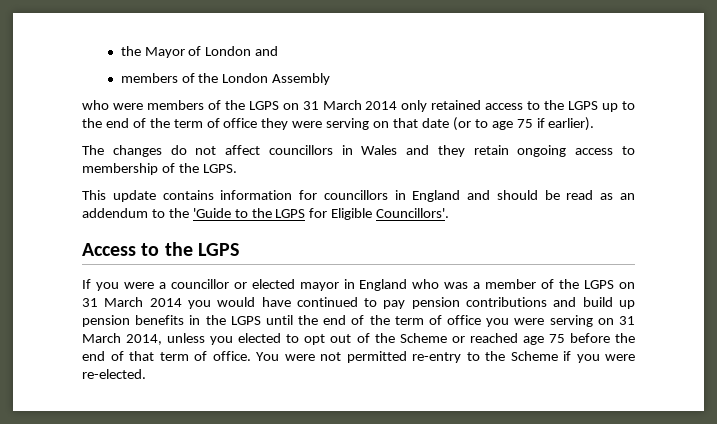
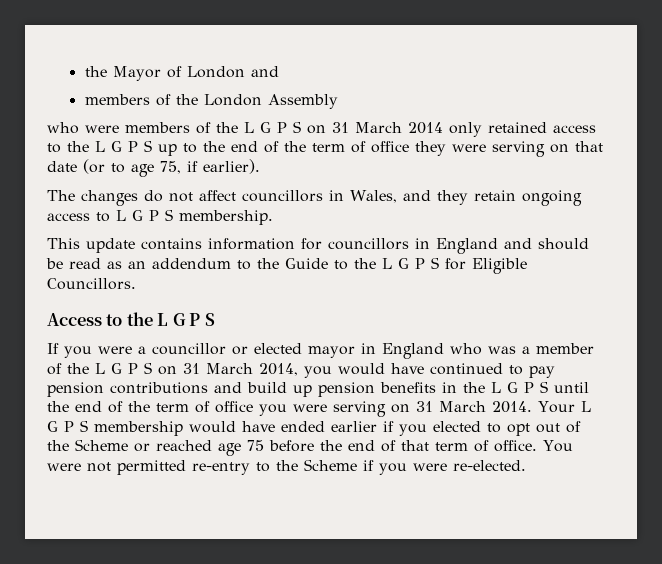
[248,101,279,110] LGPS -> [244,121,301,133] L G P S
[568,101,599,110] LGPS -> [95,140,152,152] L G P S
[516,119,533,128] 75 -> [160,161,181,174] 75,
[361,145,398,155] Wales -> [350,190,397,203] Wales,
[82,163,237,175] membership of the LGPS. -> [116,209,273,225] L G P S membership.
[192,208,306,218] 'Guide to the LGPS -> [285,257,439,270] Guide to the L G P S
[376,208,450,218] Councillors'. -> [47,278,136,290] Councillors.
[197,243,239,256] LGPS -> [157,313,215,326] L G P S
[584,280,635,289] [82,297,182,307] LGPS on 31 March 2014 -> [95,362,298,376] L G P S on 31 March 2014,
[230,316,261,325] LGPS -> [491,381,548,393] L G P S
[126,333,206,345] 2014, unless -> [492,401,591,413] [47,420,394,436] 2014. Your L G P S membership would have ended earlier if

